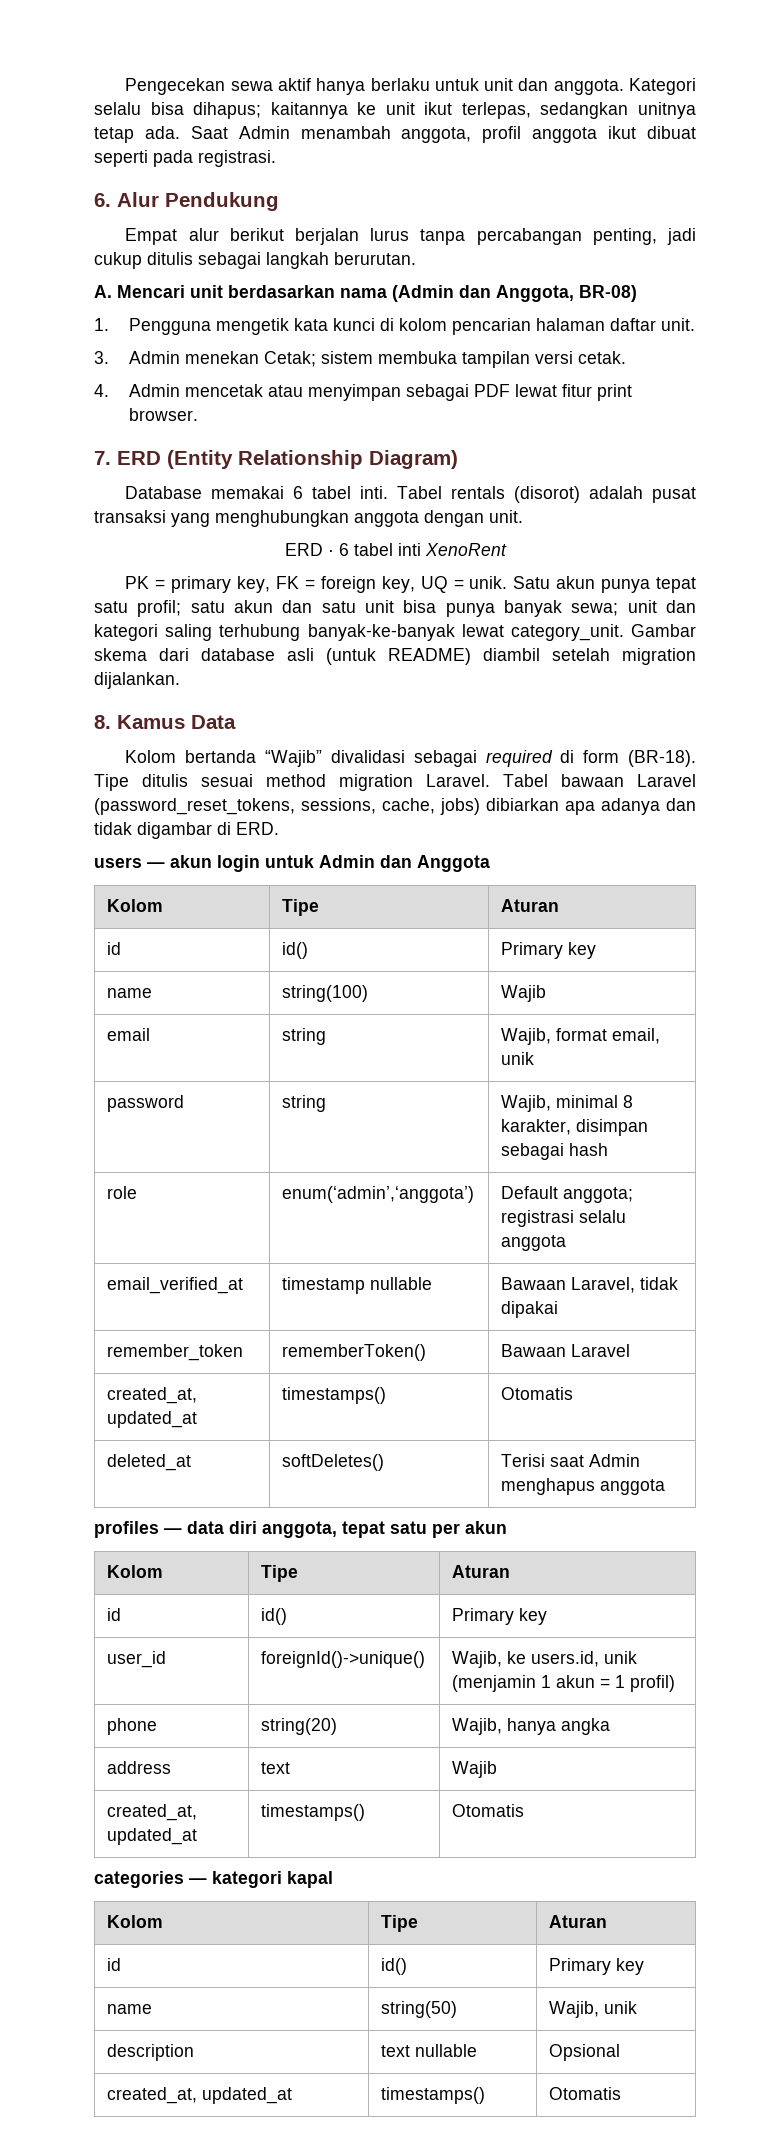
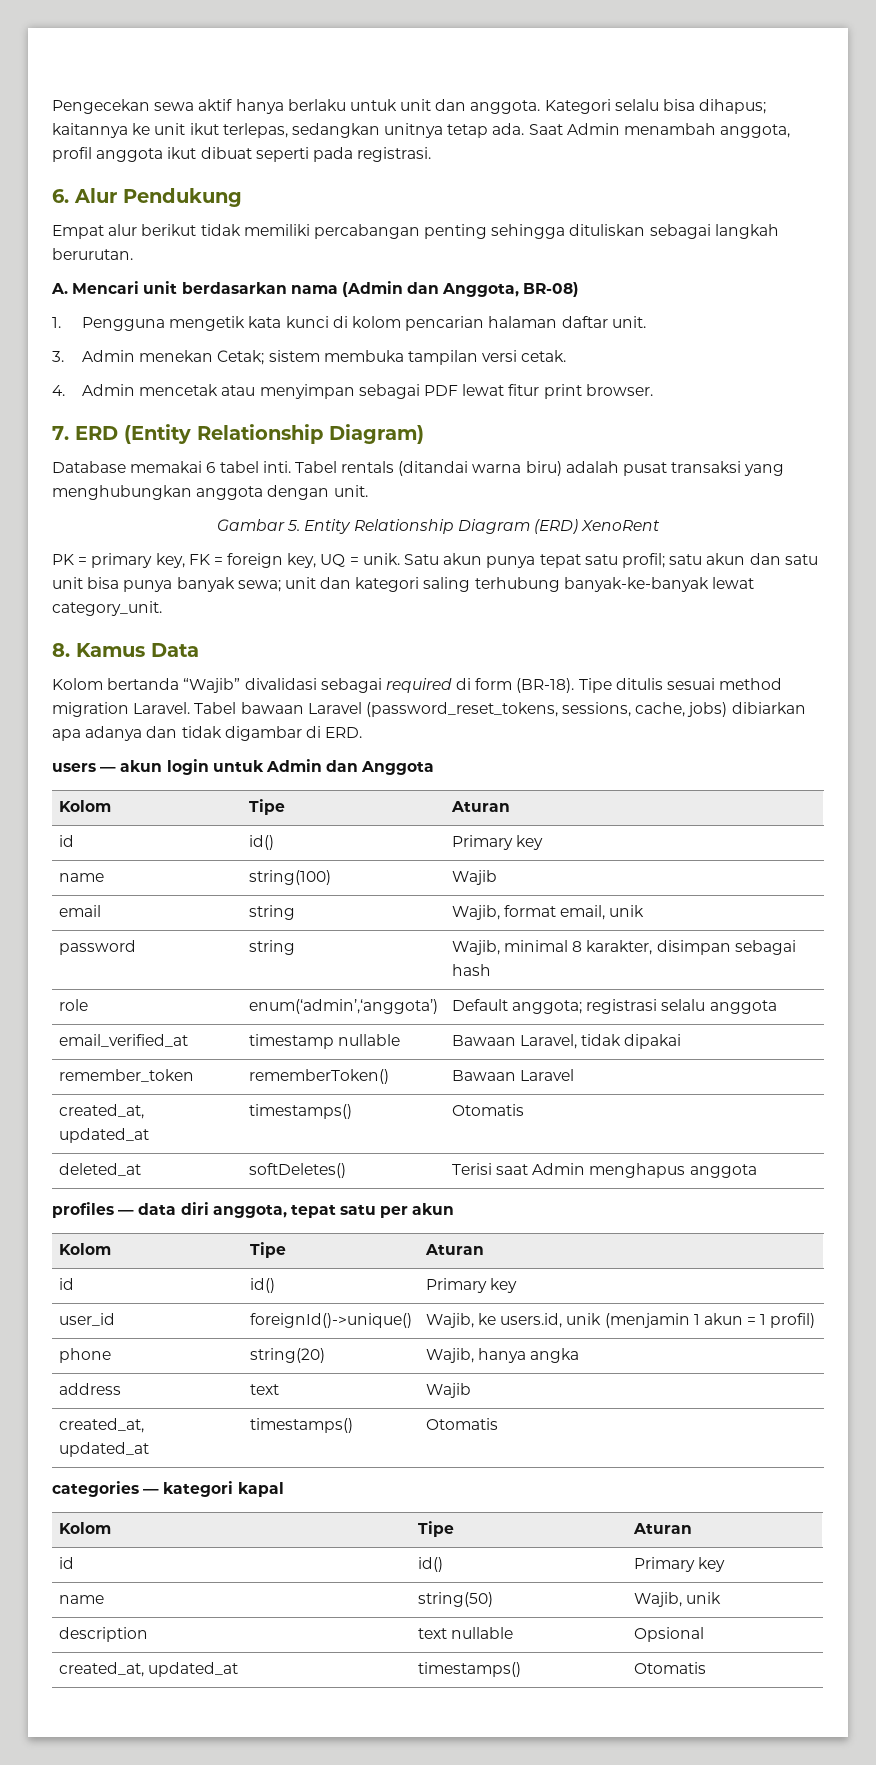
[295,228,697,245] [94,252,193,269] berjalan lurus tanpa percabangan penting, jadi cukup ditulis -> [200,224,646,239] tidak memiliki percabangan penting sehingga dituliskan
[514,486,581,503] (disorot) -> [398,461,562,476] (ditandai warna biru)
[284,543,421,556] ERD · 6 tabel inti -> [216,519,578,534] Gambar 5. Entity Relationship Diagram (ERD)
[631,624,696,637] [94,648,696,665] [94,672,180,689] Gambar skema dari database asli (untuk README) diambil setelah migration dijalankan. -> (162, 608) none

